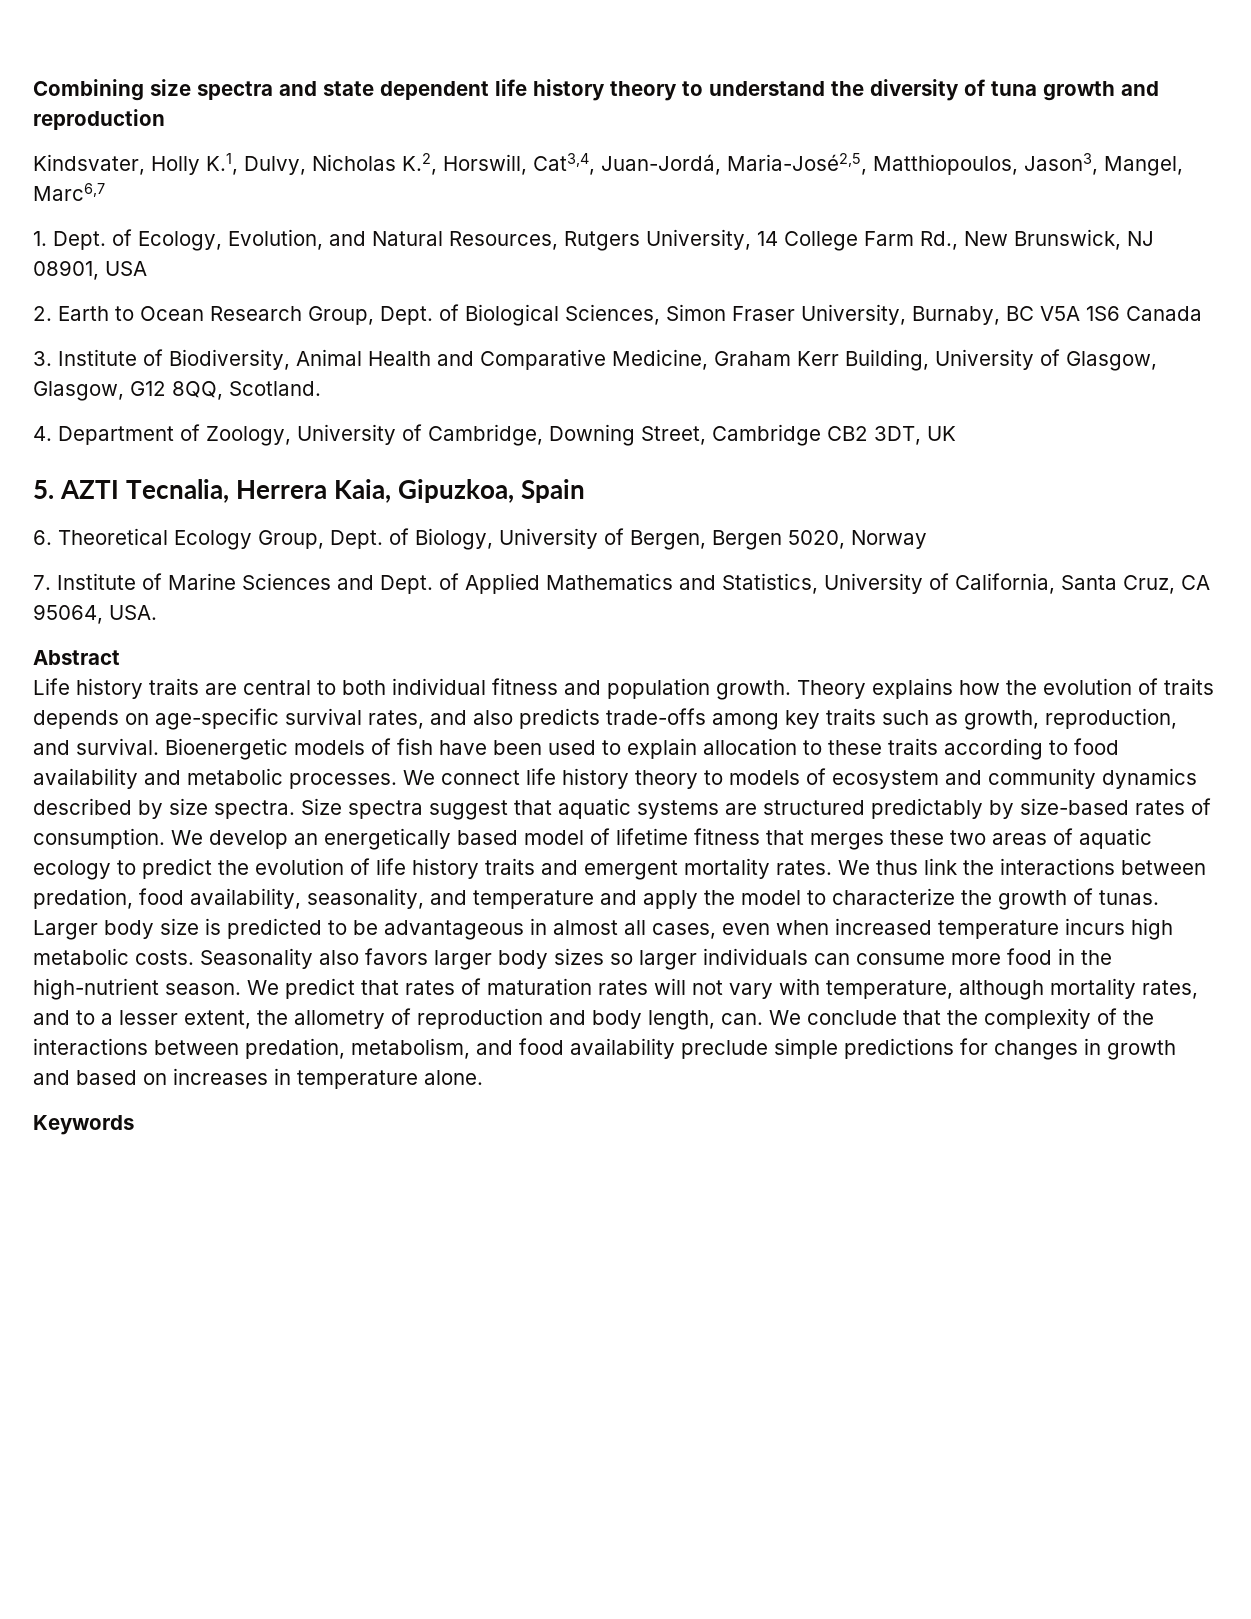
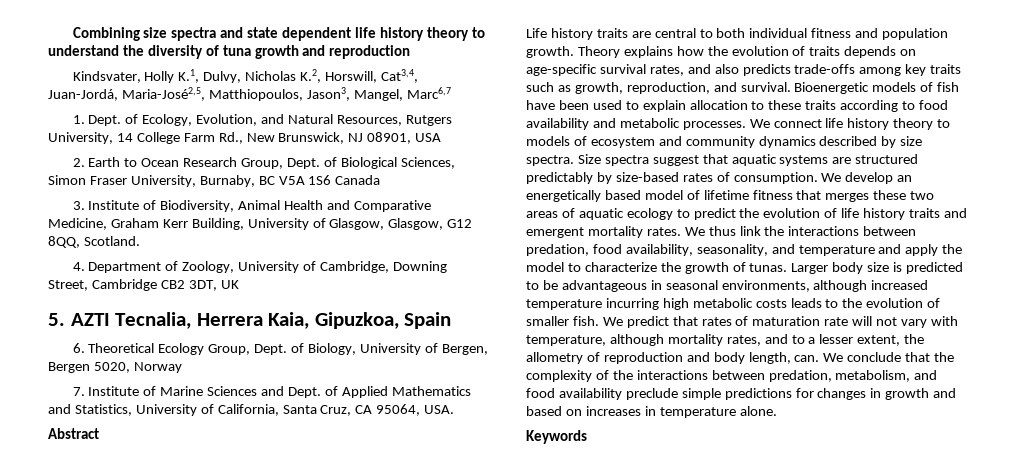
[553,920,829,939] almost all cases, even when -> [665,280,868,292] seasonal environments, although
[1065,918,1125,935] incurs -> [605,298,659,310] incurring
[135,948,1112,970] [33,978,241,1000] costs. Seasonality also favors larger body sizes so larger individuals can consume more food in the high-nutrient season. -> [755,298,941,308] [526,316,599,326] costs leads to the evolution of smaller fish.
[598,980,648,995] rates -> [824,317,849,326] rate

